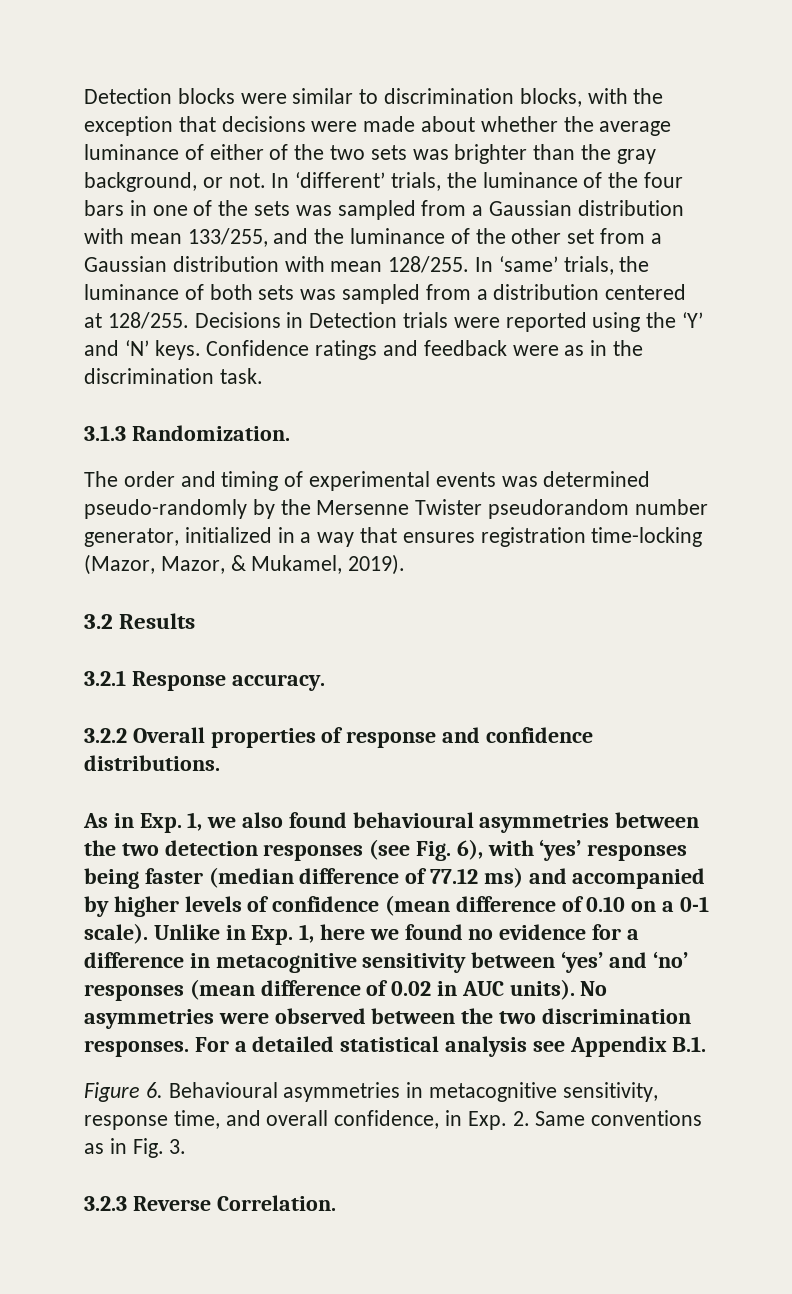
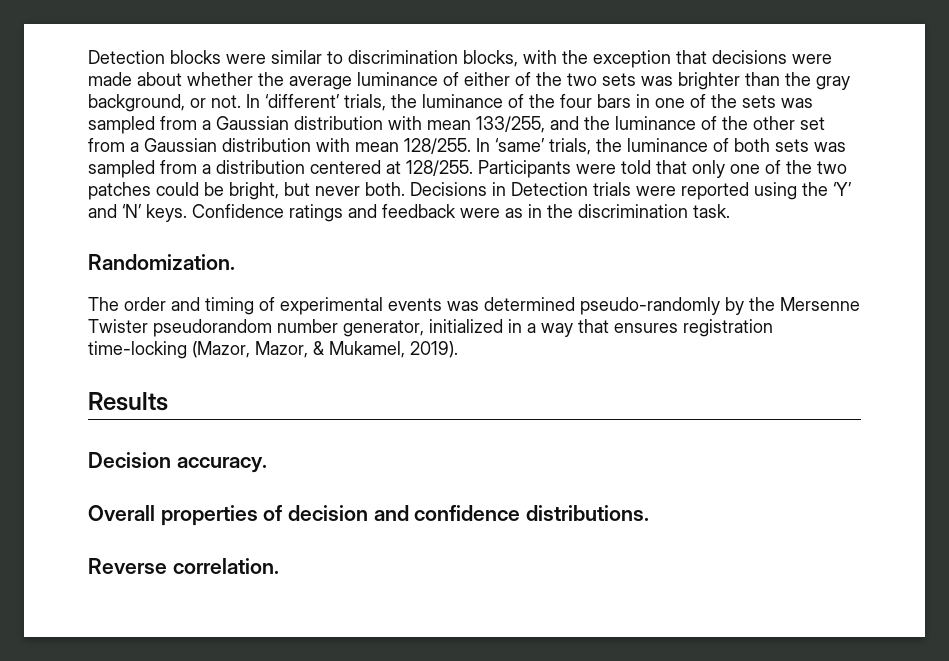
(189, 320) none -> [478,160,847,178] [88,182,405,200] Participants were told that only one of the two patches could be bright, but never both.
[84,425,126,441] 3.1.3 -> (730, 211) none
[84,614,113,629] 3.2 -> (458, 349) none
[84,670,226,691] 3.2.1 Response -> [88,452,171,468] Decision
[84,728,127,743] 3.2.2 -> (267, 465) none
[346,731,437,748] response -> [288,505,369,521] decision
[83,812,700,833] [84,839,688,861] [84,867,706,889] [84,895,709,917] [84,923,639,945] [84,951,688,973] [84,979,608,1001] [84,1008,691,1029] [84,1036,707,1057] [84,1082,658,1102] [84,1110,703,1130] [84,1138,187,1158] [84,1195,336,1211] As in Exp. 1, we also found behavioural asymmetries between the two detection responses (see Fig. 6), with ‘yes’ responses being faster (median difference of 77.12 ms) and accompanied by higher levels of confidence (mean difference of 0.10 on a 0-1 scale). Unlike in Exp. 1, here we found no evidence for a difference in metacognitive sensitivity between ‘yes’ and ‘no’ responses (mean difference of 0.02 in AUC units). No asymmetries were observed between the two discrimination responses. For a detailed statistical analysis see Appendix B.1. // Figure 6. Behavioural asymmetries in metacognitive sensitivity, response time, and overall confidence, in Exp. 2. Same conventions as in Fig. 3. // 3.2.3 Reverse Correlation. -> [88,558,279,574] Reverse correlation.

